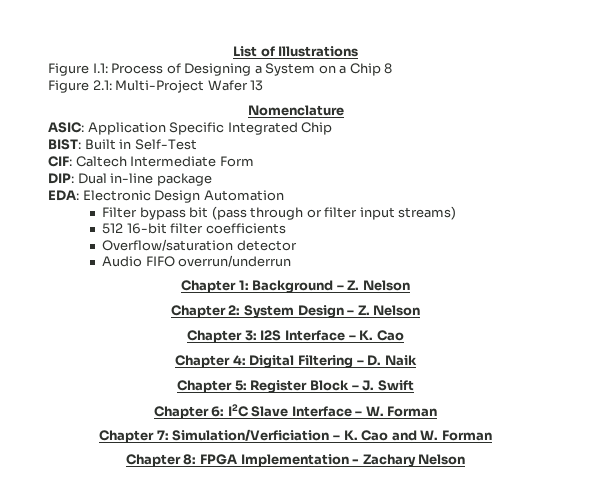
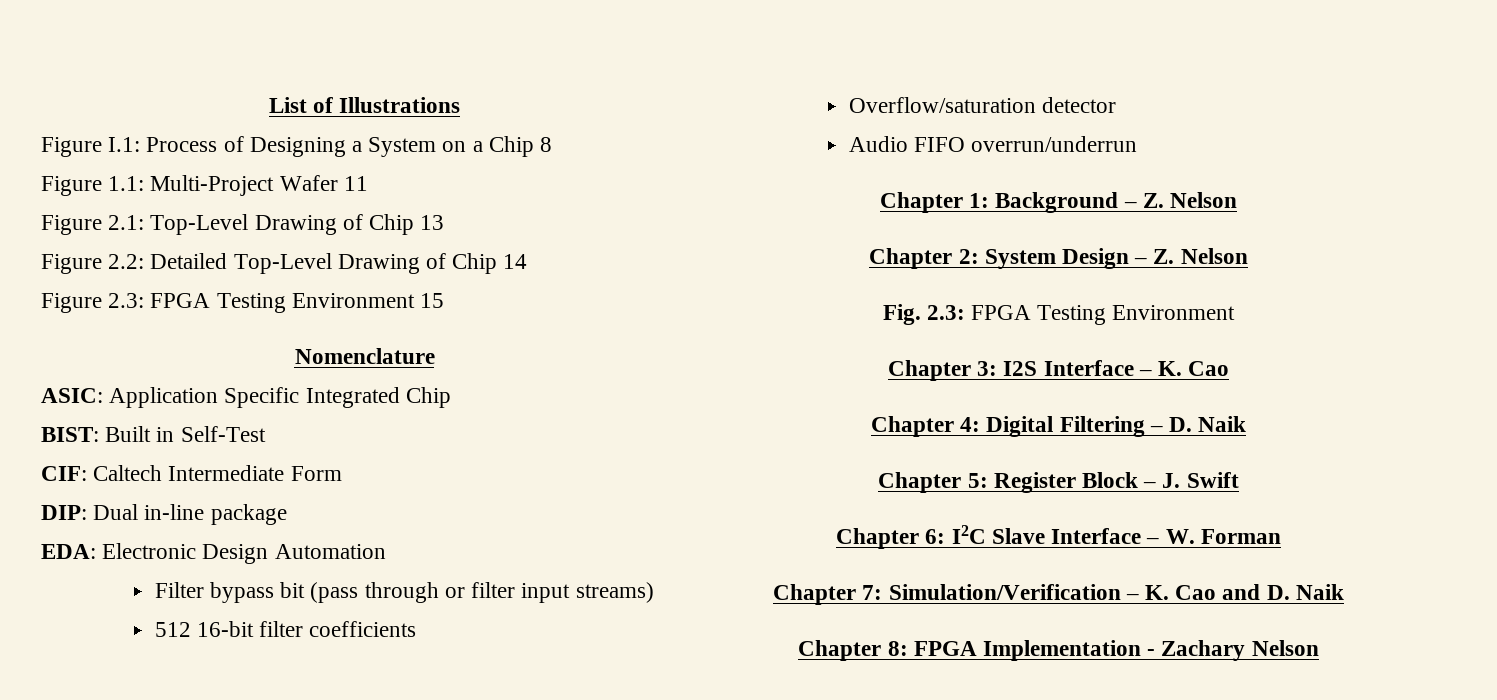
[92,80,112,90] 2.1: -> [108,176,145,191] 1.1:
[250,80,264,91] 13 -> [343,176,368,191] [41,214,445,235] [41,253,528,274] [41,293,445,313] 11 // Figure 2.1: Top-Level Drawing of Chip 13 // Figure 2.2: Detailed Top-Level Drawing of Chip 14 // Figure 2.3: FPGA Testing Environment 15
(421, 310) none -> [882,304,1236,325] // Fig. 2.3: FPGA Testing Environment
[172,429,330,441] Simulation/Verficiation -> [888,584,1121,600] Simulation/Verification
[420,430,492,441] W. Forman -> [1266,584,1344,600] D. Naik

